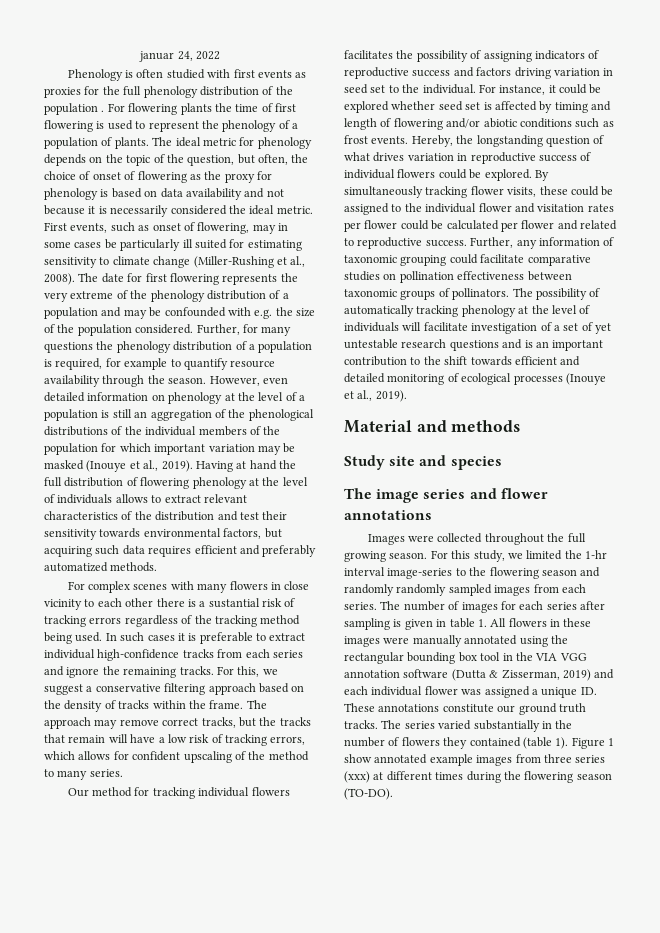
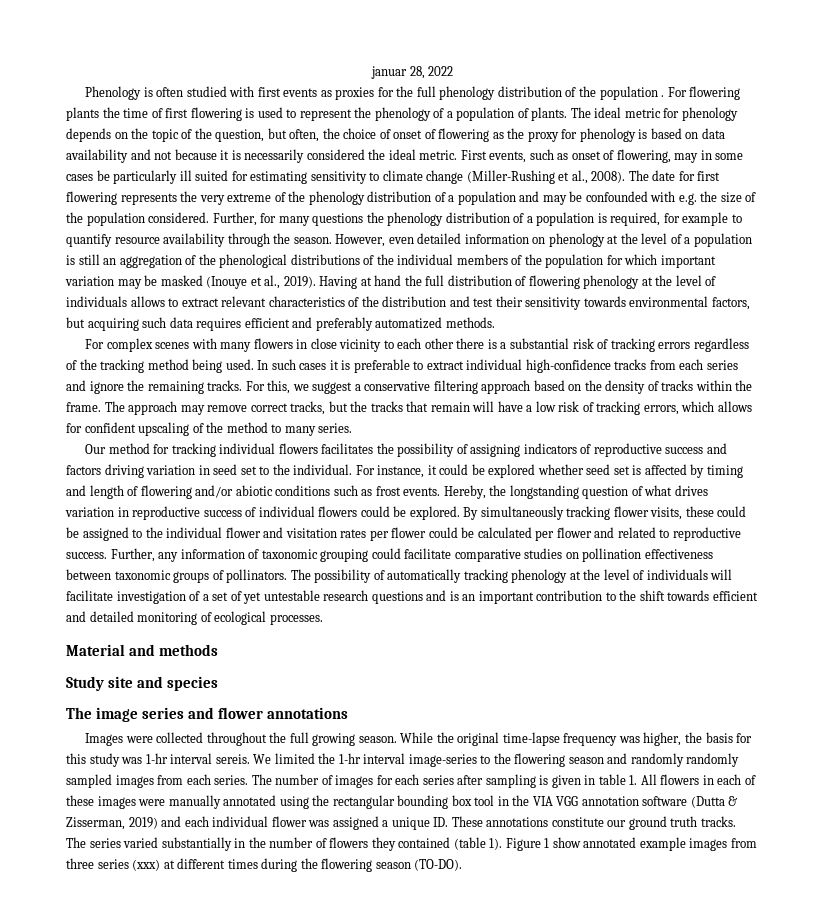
[177,51,193,61] 24, -> [409,66,425,79] 28,
[208,598,260,608] sustantial -> [509,338,569,349] substantial
[513,373,606,385] [344,390,407,402] processes (Inouye et al., 2019). -> [269,614,323,625] processes.
[430,550,523,562] For this study, we -> [400,732,753,746] [66,753,272,767] While the original time-lapse frequency was higher, the basis for this study was 1-hr interval sereis. We
(560, 623) none -> [717,774,756,785] each of

